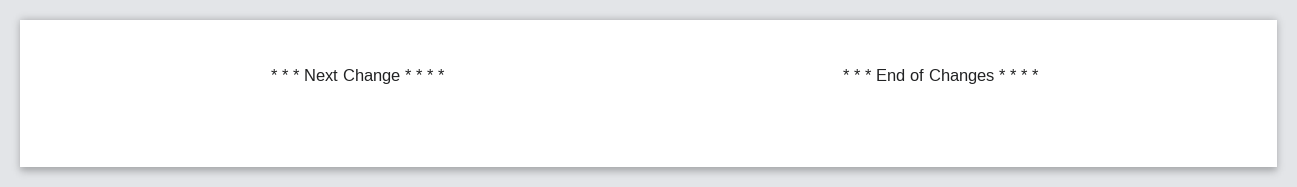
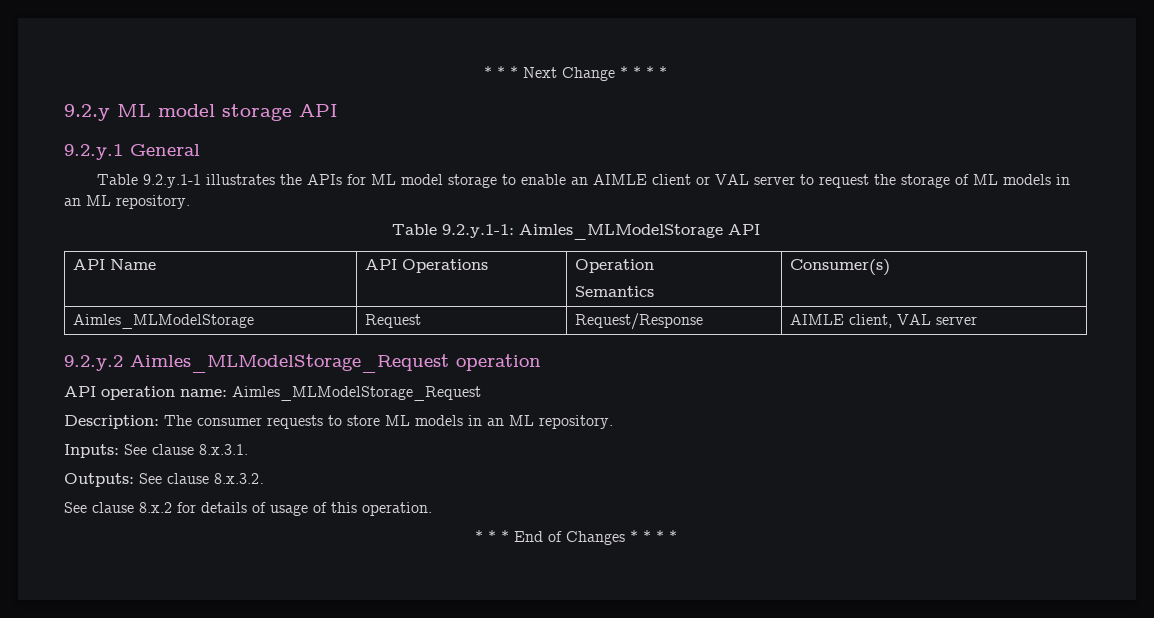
(445, 75) none -> [64,104,338,121] [64,144,200,160] [96,174,1070,188] [64,195,190,209] [391,224,760,240] [73,259,157,270] [365,259,489,273] [575,259,655,273] [575,286,655,297] [790,259,891,276] [73,314,255,329] [365,314,422,328] [575,313,704,330] [790,314,978,328] [64,354,541,373] [64,386,481,401] [64,415,613,429] [64,444,248,458] [64,473,264,487] [64,502,432,516] // 9.2.y ML model storage API // 9.2.y.1 General // Table 9.2.y.1-1 illustrates the APIs for ML model storage to enable an AIMLE client or VAL server to request the storage of ML models in an ML repository. // Table 9.2.y.1-1: Aimles_MLModelStorage API // API Name | API Operations | Operation // Semantics | Consumer(s) // Aimles_MLModelStorage | Request | Request/Response | AIMLE client, VAL server // 9.2.y.2 Aimles_MLModelStorage_Request operation // API operation name: Aimles_MLModelStorage_Request // Description: The consumer requests to store ML models in an ML repository. // Inputs: See clause 8.x.3.1. // Outputs: See clause 8.x.3.2. // See clause 8.x.2 for details of usage of this operation.

